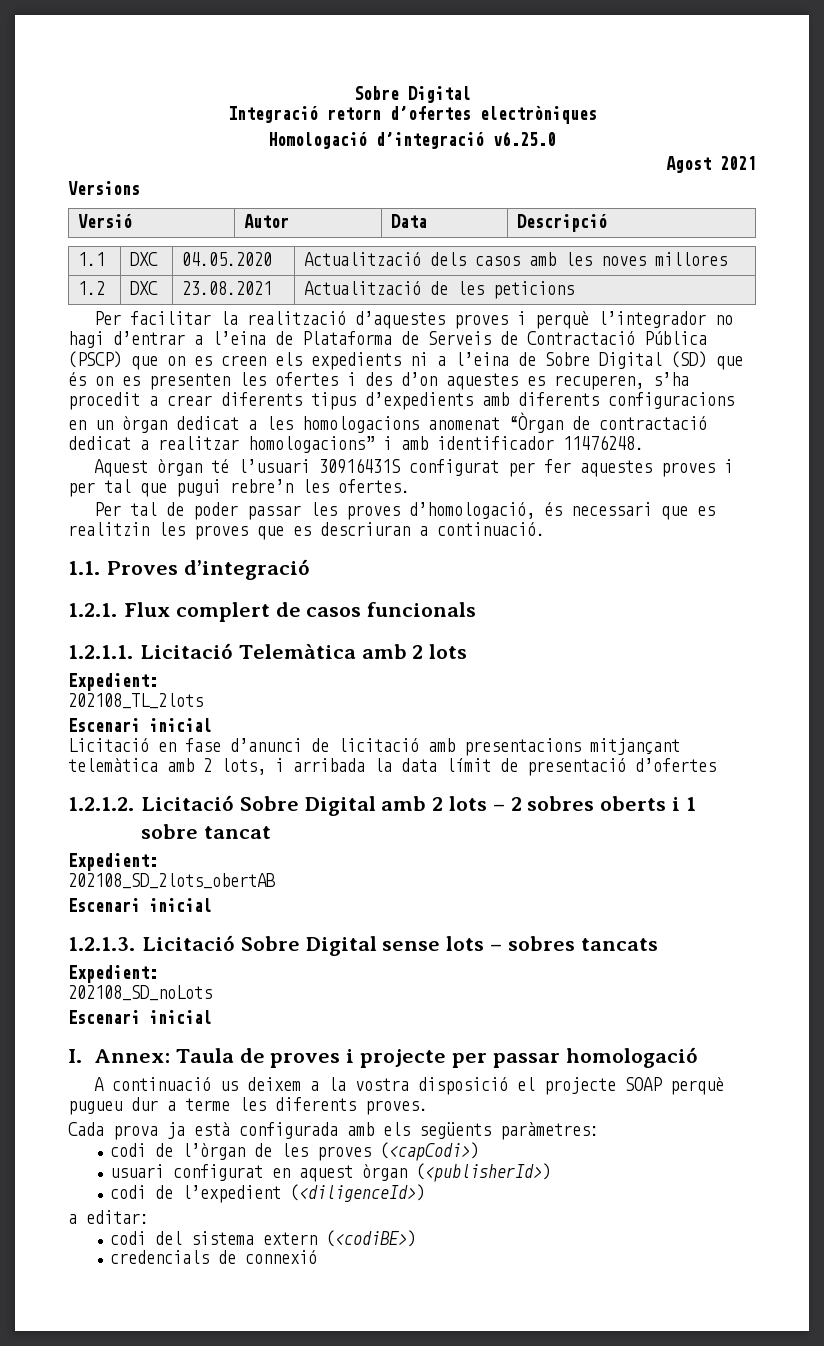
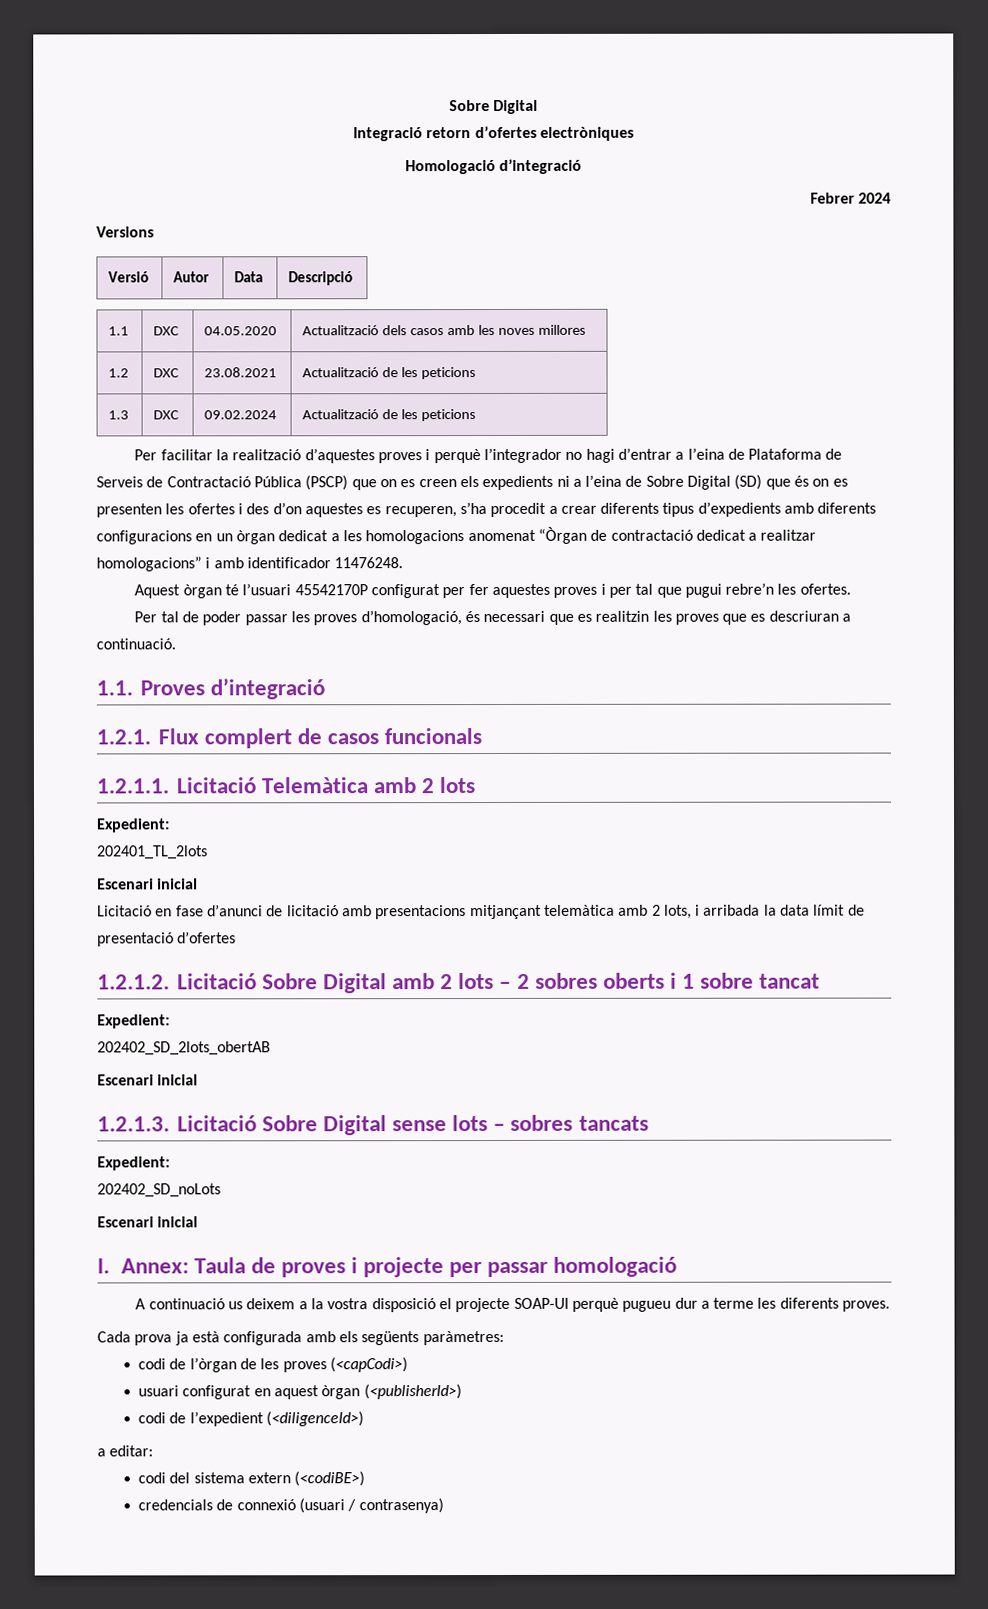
[493,131,556,146] [666,156,756,173] v6.25.0 // Agost 2021 -> [809,192,892,204] // Febrer 2024
(574, 290) none -> [108,410,130,420] [153,410,180,420] [204,410,278,420] [302,409,477,422] // 1.3 | DXC | 09.02.2024 | Actualització de les peticions
[319,458,401,474] 30916431S -> [294,584,368,596] 45542170P
[68,693,203,709] 202108_TL_2lots -> [97,845,208,860] 202401_TL_2lots
[68,873,275,889] 202108_SD_2lots_obertAB -> [97,1041,271,1056] 202402_SD_2lots_obertAB
[68,985,212,1001] 202108_SD_noLots -> [97,1183,221,1198] 202402_SD_noLots
[625,1077,663,1091] SOAP -> [513,1297,569,1309] SOAP-UI
(318, 1257) none -> [299,1498,444,1514] (usuari / contrasenya)

